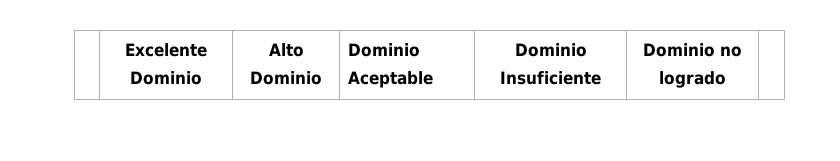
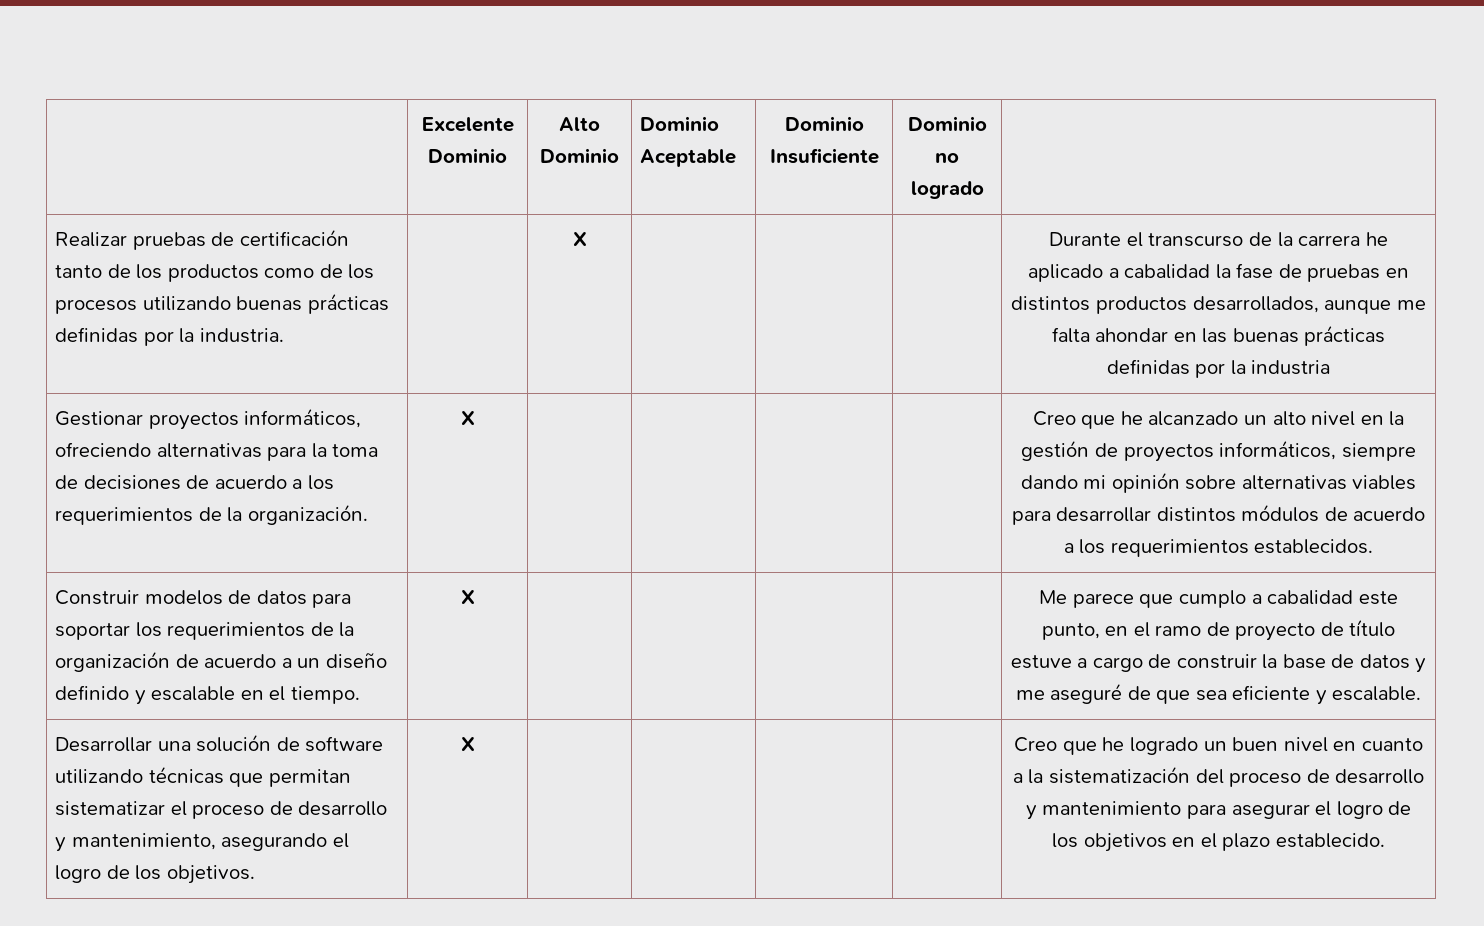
(726, 79) none -> [55,229,349,250] [55,264,375,282] [55,293,389,314] [55,327,284,346] [572,232,587,246] [1049,232,1388,247] [1028,263,1409,282] [1011,296,1426,314] [1051,325,1386,346] [1106,359,1331,378] [55,408,362,430] [55,442,379,461] [55,475,334,490] [55,504,368,525] [460,411,475,425] [1032,411,1405,429] [1021,440,1416,462] [1020,472,1417,493] [1011,504,1426,525] [1063,539,1374,557] [55,590,352,608] [55,622,355,640] [55,651,387,672] [55,685,360,705] [460,590,475,604] [1039,590,1398,608] [1041,619,1396,641] [1010,654,1427,673] [1015,683,1422,705] [55,734,384,752] [55,766,351,787] [55,801,388,819] [55,833,349,852] [55,865,255,884] [460,737,475,751] [1014,737,1423,755] [1012,766,1425,787] [1025,801,1412,820] [1052,833,1385,852] // Realizar pruebas de certificación tanto de los productos como de los procesos utilizando buenas prácticas definidas por la industria. | | X | | | | Durante el transcurso de la carrera he aplicado a cabalidad la fase de pruebas en distintos productos desarrollados, aunque me falta ahondar en las buenas prácticas definidas por la industria // Gestionar proyectos informáticos, ofreciendo alternativas para la toma de decisiones de acuerdo a los requerimientos de la organización. | X | | | | | Creo que he alcanzado un alto nivel en la gestión de proyectos informáticos, siempre dando mi opinión sobre alternativas viables para desarrollar distintos módulos de acuerdo a los requerimientos establecidos. // Construir modelos de datos para soportar los requerimientos de la organización de acuerdo a un diseño definido y escalable en el tiempo. | X | | | | | Me parece que cumplo a cabalidad este punto, en el ramo de proyecto de título estuve a cargo de construir la base de datos y me aseguré de que sea eficiente y escalable. // Desarrollar una solución de software utilizando técnicas que permitan sistematizar el proceso de desarrollo y mantenimiento, asegurando el logro de los objetivos. | X | | | | | Creo que he logrado un buen nivel en cuanto a la sistematización del proceso de desarrollo y mantenimiento para asegurar el logro de los objetivos en el plazo establecido.

